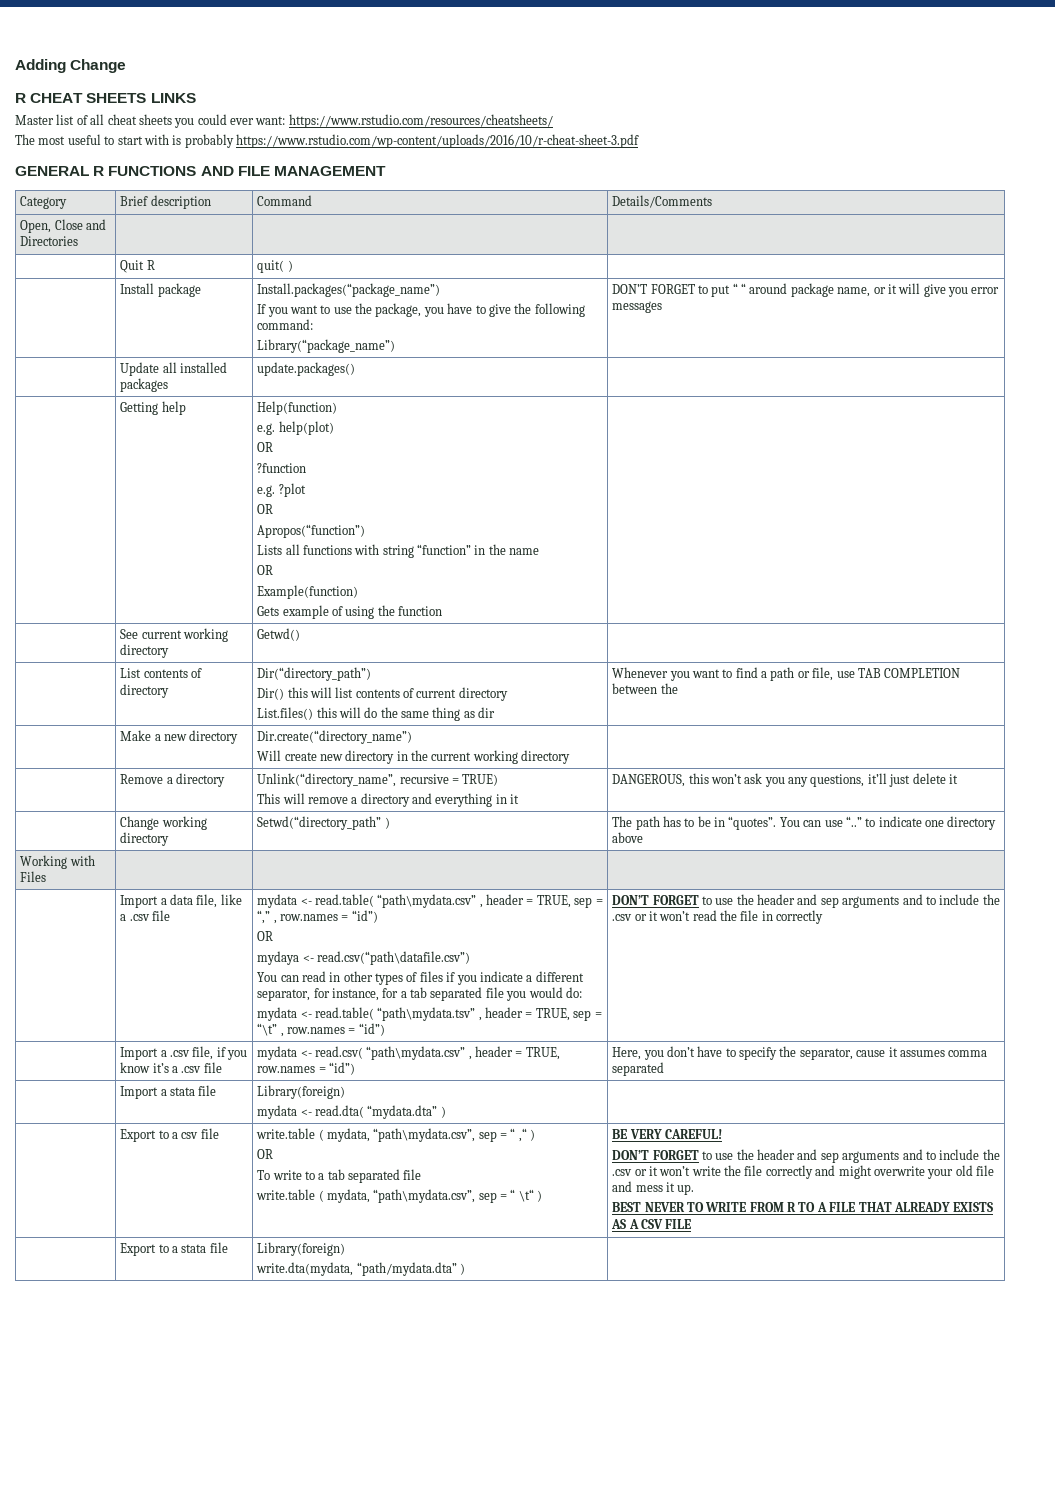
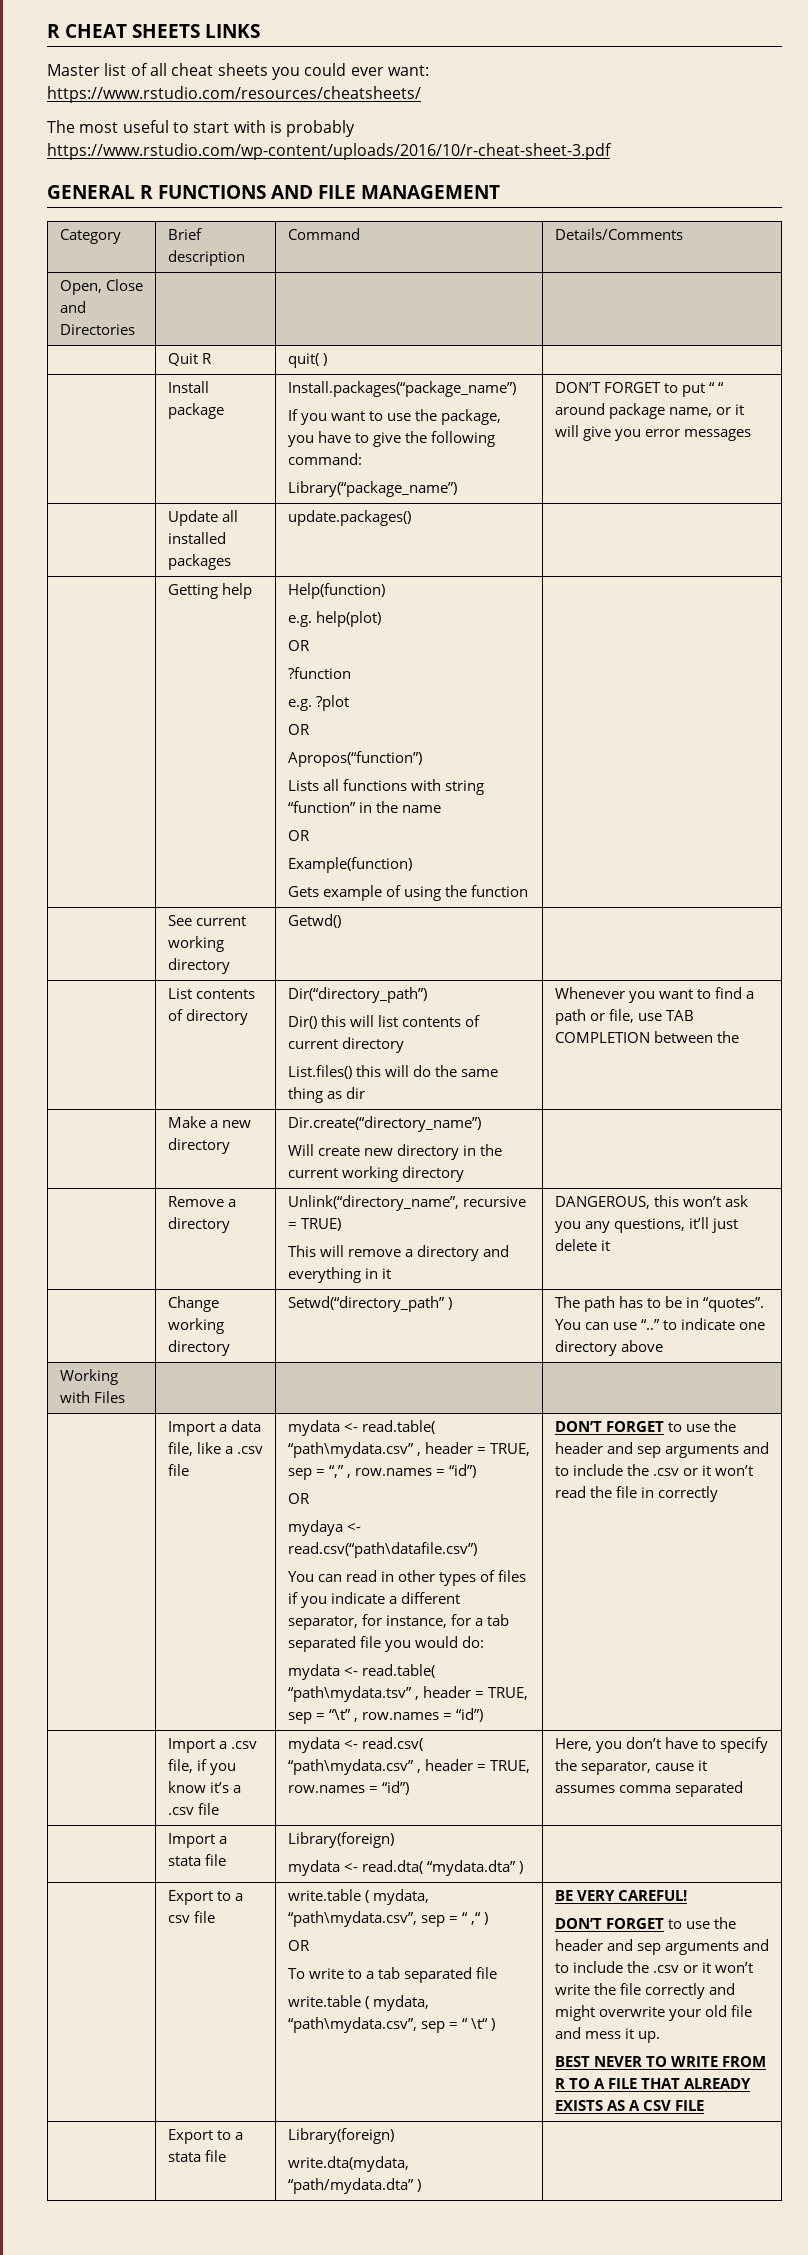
[15,59,127,73] Adding Change // -> (47, 31) none

